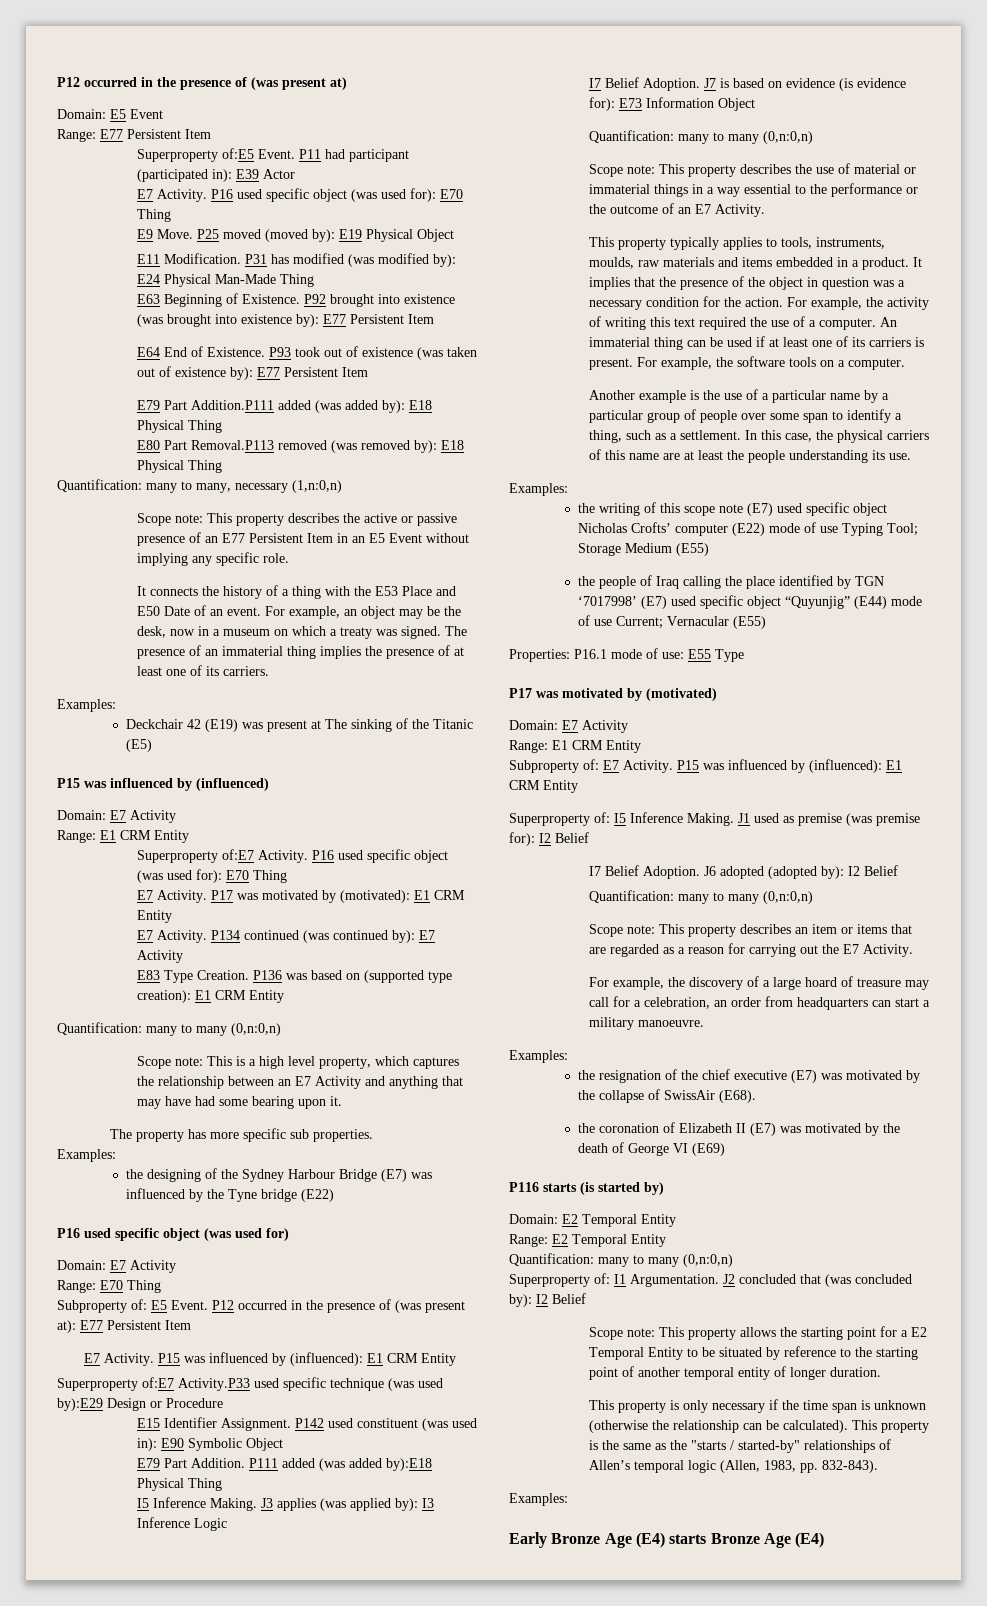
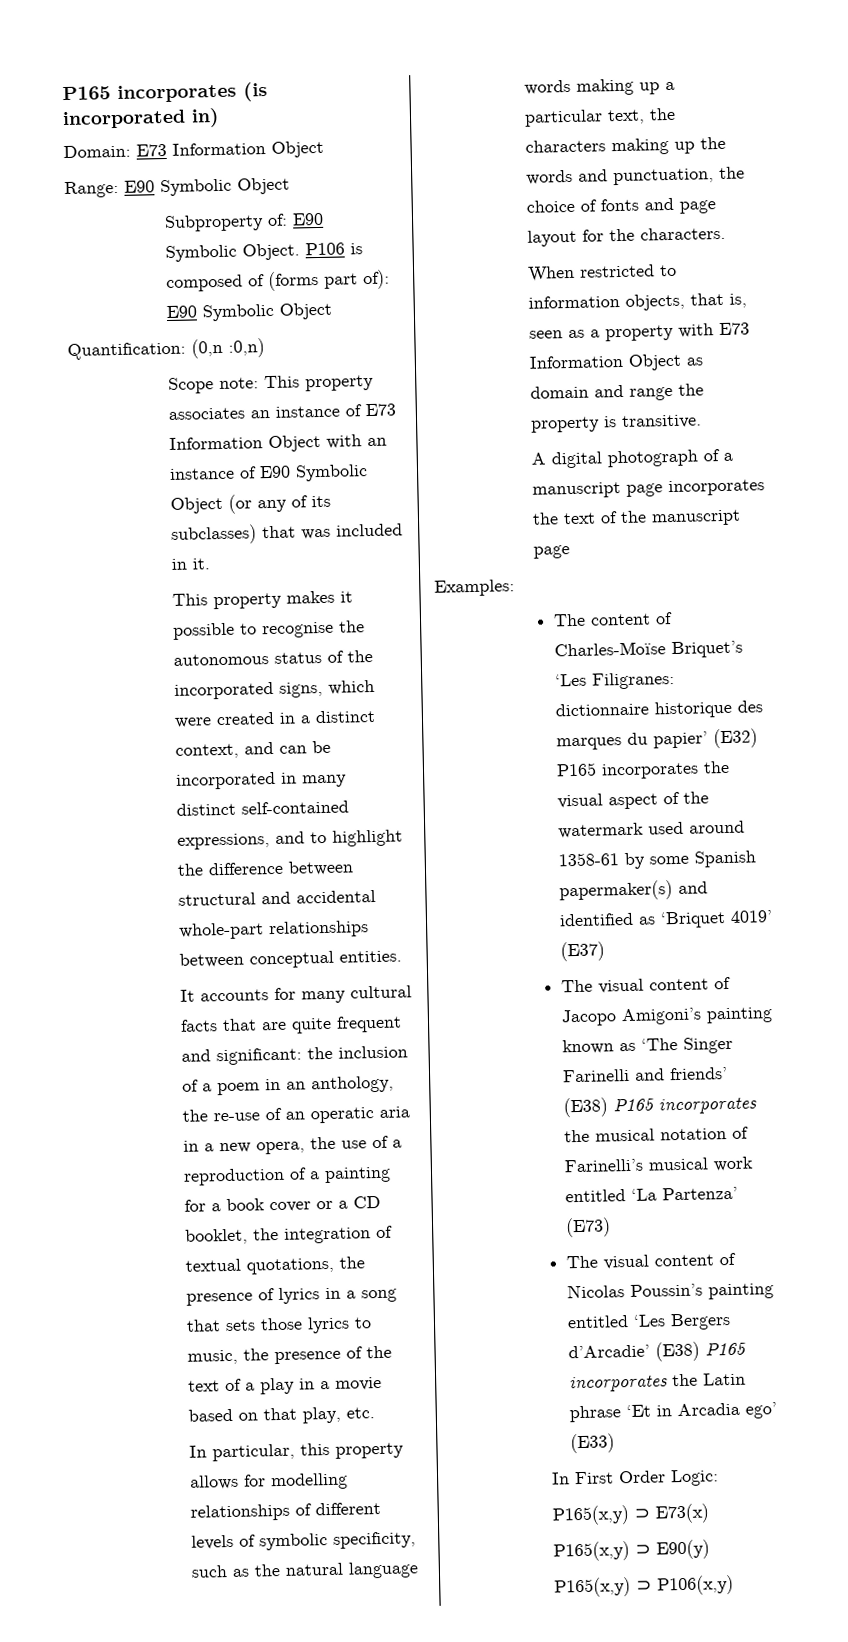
[57,77,347,90] [57,109,163,119] [57,129,211,142] [137,148,410,162] [137,169,296,182] [137,188,464,202] [137,209,172,222] [137,229,455,242] [137,253,457,267] [137,274,315,287] [137,293,456,307] [137,314,435,327] [137,346,478,360] [137,366,369,380] [137,400,433,413] [137,420,223,433] [137,440,465,453] [137,460,223,473] [57,479,342,493] [137,513,458,526] [137,532,470,546] [137,552,290,566] [137,585,457,599] [137,605,462,619] [137,626,468,639] [137,645,465,659] [137,665,270,676] [57,699,116,712] [125,718,473,732] [125,739,152,752] [57,778,269,791] [57,810,176,823] [57,830,189,843] [137,849,449,863] [137,869,288,883] [137,890,466,903] [137,910,173,923] [137,930,436,943] [137,950,184,963] [137,970,453,983] [137,990,285,1003] [57,1022,281,1036] [137,1056,460,1069] [137,1076,464,1089] [137,1096,343,1109] [110,1128,374,1142] [57,1149,116,1162] [125,1168,432,1182] [125,1188,334,1202] [57,1228,289,1241] [57,1260,176,1273] [57,1280,161,1293] [57,1299,465,1313] [57,1320,191,1333] [83,1352,456,1366] [57,1377,443,1391] [57,1398,223,1411] [137,1417,478,1431] [137,1438,284,1451] [137,1458,433,1471] [137,1478,223,1491] [137,1497,435,1511] [137,1517,228,1531] [589,77,907,91] [589,97,756,111] [589,130,814,144] [589,163,917,177] [589,183,919,197] [589,203,766,217] [589,237,886,250] [589,257,923,270] [589,276,906,290] [589,296,930,310] [589,316,898,330] [589,336,925,350] [589,356,906,370] [589,389,890,403] [589,409,903,423] [589,430,930,443] [589,449,912,463] [509,483,568,496] [577,502,887,516] [577,522,918,536] [577,543,709,556] [577,575,884,589] [577,595,922,609] [577,615,766,629] [509,648,744,662] [509,688,717,701] [509,720,628,733] [509,740,641,753] [509,759,902,773] [509,780,578,793] [509,812,920,826] [509,832,589,846] [589,865,899,879] [589,890,814,904] [589,924,913,937] [589,943,914,957] [589,976,930,990] [589,996,931,1010] [589,1017,705,1030] [509,1050,568,1063] [577,1069,920,1083] [577,1089,756,1103] [577,1122,900,1136] [577,1142,725,1156] [509,1182,664,1195] [509,1214,676,1227] [509,1234,666,1247] [509,1253,733,1267] [509,1273,912,1287] [509,1293,586,1307] [589,1326,928,1340] [589,1346,919,1360] [589,1366,882,1380] [589,1399,927,1413] [589,1420,930,1433] [589,1439,892,1453] [589,1460,879,1473] [509,1493,568,1506] [509,1532,825,1548] P12 occurred in the presence of (was present at) // Domain: E5 Event // Range: E77 Persistent Item // Superproperty of:E5 Event. P11 had participant (participated in): E39 Actor // E7 Activity. P16 used specific object (was used for): E70 Thing // E9 Move. P25 moved (moved by): E19 Physical Object // E11 Modification. P31 has modified (was modified by): E24 Physical Man-Made Thing // E63 Beginning of Existence. P92 brought into existence (was brought into existence by): E77 Persistent Item // E64 End of Existence. P93 took out of existence (was taken out of existence by): E77 Persistent Item // E79 Part Addition.P111 added (was added by): E18 Physical Thing // E80 Part Removal.P113 removed (was removed by): E18 Physical Thing // Quantification: many to many, necessary (1,n:0,n) // Scope note: This property describes the active or passive presence of an E77 Persistent Item in an E5 Event without implying any specific role. // It connects the history of a thing with the E53 Place and E50 Date of an event. For example, an object may be the desk, now in a museum on which a treaty was signed. The presence of an immaterial thing implies the presence of at least one of its carriers. // Examples: // Deckchair 42 (E19) was present at The sinking of the Titanic (E5) // P15 was influenced by (influenced) // Domain: E7 Activity // Range: E1 CRM Entity // Superproperty of:E7 Activity. P16 used specific object (was used for): E70 Thing // E7 Activity. P17 was motivated by (motivated): E1 CRM Entity // E7 Activity. P134 continued (was continued by): E7 Activity // E83 Type Creation. P136 was based on (supported type creation): E1 CRM Entity // Quantification: many to many (0,n:0,n) // Scope note: This is a high level property, which captures the relationship between an E7 Activity and anything that may have had some bearing upon it. // The property has more specific sub properties. // Examples: // the designing of the Sydney Harbour Bridge (E7) was influenced by the Tyne bridge (E22) // P16 used specific object (was used for) // Domain: E7 Activity // Range: E70 Thing // Subproperty of: E5 Event. P12 occurred in the presence of (was present at): E77 Persistent Item // E7 Activity. P15 was influenced by (influenced): E1 CRM Entity // Superproperty of:E7 Activity.P33 used specific technique (was used by):E29 Design or Procedure // E15 Identifier Assignment. P142 used constituent (was used in): E90 Symbolic Object // E79 Part Addition. P111 added (was added by):E18 Physical Thing // I5 Inference Making. J3 applies (was applied by): I3 Inference Logic // I7 Belief Adoption. J7 is based on evidence (is evidence for): E73 Information Object // Quantification: many to many (0,n:0,n) // Scope note: This property describes the use of material or immaterial things in a way essential to the performance or the outcome of an E7 Activity. // This property typically applies to tools, instruments, moulds, raw materials and items embedded in a product. It implies that the presence of the object in question was a necessary condition for the action. For example, the activity of writing this text required the use of a computer. An immaterial thing can be used if at least one of its carriers is present. For example, the software tools on a computer. // Another example is the use of a particular name by a particular group of people over some span to identify a thing, such as a settlement. In this case, the physical carriers of this name are at least the people understanding its use. // Examples: // the writing of this scope note (E7) used specific object Nicholas Crofts’ computer (E22) mode of use Typing Tool; Storage Medium (E55) // the people of Iraq calling the place identified by TGN ‘7017998’ (E7) used specific object “Quyunjig” (E44) mode of use Current; Vernacular (E55) // Properties: P16.1 mode of use: E55 Type // P17 was motivated by (motivated) // Domain: E7 Activity // Range: E1 CRM Entity // Subproperty of: E7 Activity. P15 was influenced by (influenced): E1 CRM Entity // Superproperty of: I5 Inference Making. J1 used as premise (was premise for): I2 Belief // I7 Belief Adoption. J6 adopted (adopted by): I2 Belief // Quantification: many to many (0,n:0,n) // Scope note: This property describes an item or items that are regarded as a reason for carrying out the E7 Activity. // For example, the discovery of a large hoard of treasure may call for a celebration, an order from headquarters can start a military manoeuvre. // Examples: // the resignation of the chief executive (E7) was motivated by the collapse of SwissAir (E68). // the coronation of Elizabeth II (E7) was motivated by the death of George VI (E69) // P116 starts (is started by) // Domain: E2 Temporal Entity // Range: E2 Temporal Entity // Quantification: many to many (0,n:0,n) // Superproperty of: I1 Argumentation. J2 concluded that (was concluded by): I2 Belief // Scope note: This property allows the starting point for a E2 Temporal Entity to be situated by reference to the starting point of another temporal entity of longer duration. // This property is only necessary if the time span is unknown (otherwise the relationship can be calculated). This property is the same as the "starts / started-by" relationships of Allen’s temporal logic (Allen, 1983, pp. 832-843). // Examples: // Early Bronze Age (E4) starts Bronze Age (E4) -> [62,81,268,103] [62,107,220,130] [63,140,324,159] [64,177,290,199] [163,212,324,233] [164,242,363,263] [165,269,390,293] [165,302,332,322] [67,338,265,360] [167,374,374,395] [167,403,396,421] [168,434,387,453] [168,464,368,482] [169,494,331,514] [170,523,403,545] [170,558,210,570] [171,590,353,610] [172,620,365,640] [172,649,373,666] [173,679,375,700] [173,709,376,728] [174,740,331,759] [175,771,347,790] [175,800,349,816] [176,829,403,850] [176,860,354,876] [177,889,376,906] [177,920,369,940] [178,950,402,969] [179,985,412,1004] [179,1015,402,1034] [180,1045,408,1066] [181,1075,394,1096] [181,1106,410,1124] [182,1135,402,1155] [182,1166,391,1186] [183,1195,381,1213] [184,1225,393,1245] [184,1256,365,1275] [185,1287,397,1306] [185,1316,372,1334] [186,1345,392,1365] [187,1376,382,1395] [187,1406,375,1424] [188,1442,404,1462] [188,1472,348,1491] [189,1501,381,1522] [190,1531,416,1551] [190,1561,419,1579] [523,78,675,96] [523,107,676,127] [524,136,726,156] [525,166,745,186] [525,197,716,214] [526,226,726,247] [526,264,677,282] [527,292,747,311] [528,322,750,342] [528,353,703,371] [529,383,704,401] [529,414,702,433] [530,449,733,469] [531,479,765,499] [531,509,741,527] [532,545,570,559] [434,579,515,597] [552,612,673,627] [553,640,743,659] [554,671,675,690] [554,700,763,719] [555,728,758,751] [555,760,730,780] [556,791,709,810] [557,820,745,839] [557,850,756,870] [558,880,708,902] [558,910,773,929] [559,941,605,962] [560,976,731,994] [560,1007,773,1027] [561,1036,733,1055] [561,1067,728,1083] [562,1097,757,1118] [563,1126,749,1143] [563,1156,754,1173] [564,1186,738,1203] [564,1217,611,1238] [565,1252,736,1270] [566,1283,774,1300] [566,1313,731,1331] [567,1341,747,1362] [568,1372,746,1393] [568,1402,777,1423] [569,1433,615,1454] [550,1469,719,1487] [551,1503,710,1526] [552,1539,710,1562] [553,1575,734,1598] P165 incorporates (is incorporated in) // Domain: E73 Information Object // Range: E90 Symbolic Object // Subproperty of: E90 Symbolic Object. P106 is composed of (forms part of): E90 Symbolic Object // Quantification: (0,n :0,n) // Scope note: This property associates an instance of E73 Information Object with an instance of E90 Symbolic Object (or any of its subclasses) that was included in it. // This property makes it possible to recognise the autonomous status of the incorporated signs, which were created in a distinct context, and can be incorporated in many distinct self-contained expressions, and to highlight the difference between structural and accidental whole-part relationships between conceptual entities. // It accounts for many cultural facts that are quite frequent and significant: the inclusion of a poem in an anthology, the re-use of an operatic aria in a new opera, the use of a reproduction of a painting for a book cover or a CD booklet, the integration of textual quotations, the presence of lyrics in a song that sets those lyrics to music, the presence of the text of a play in a movie based on that play, etc. // In particular, this property allows for modelling relationships of different levels of symbolic specificity, such as the natural language words making up a particular text, the characters making up the words and punctuation, the choice of fonts and page layout for the characters. // When restricted to information objects, that is, seen as a property with E73 Information Object as domain and range the property is transitive. // A digital photograph of a manuscript page incorporates the text of the manuscript page // Examples: // The content of Charles-Moïse Briquet’s ‘Les Filigranes: dictionnaire historique des marques du papier’ (E32) P165 incorporates the visual aspect of the watermark used around 1358-61 by some Spanish papermaker(s) and identified as ‘Briquet 4019’ (E37) // The visual content of Jacopo Amigoni’s painting known as ‘The Singer Farinelli and friends’ (E38) P165 incorporates the musical notation of Farinelli’s musical work entitled ‘La Partenza’ (E73) // The visual content of Nicolas Poussin’s painting entitled ‘Les Bergers d’Arcadie’ (E38) P165 incorporates the Latin phrase ‘Et in Arcadia ego’ (E33) // In First Order Logic: // P165(x,y) ⊃ E73(x) // P165(x,y) ⊃ E90(y) // P165(x,y) ⊃ P106(x,y)

